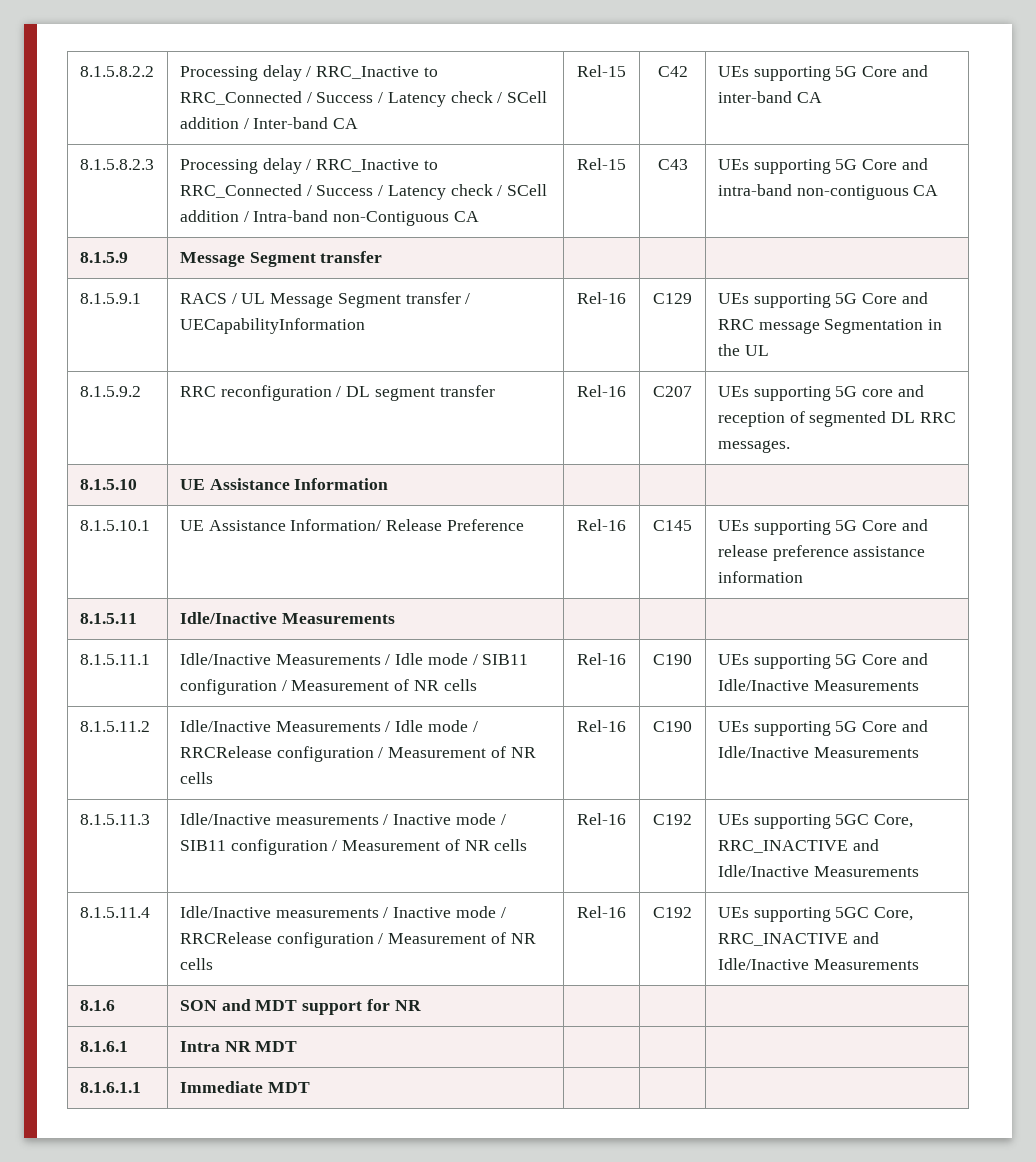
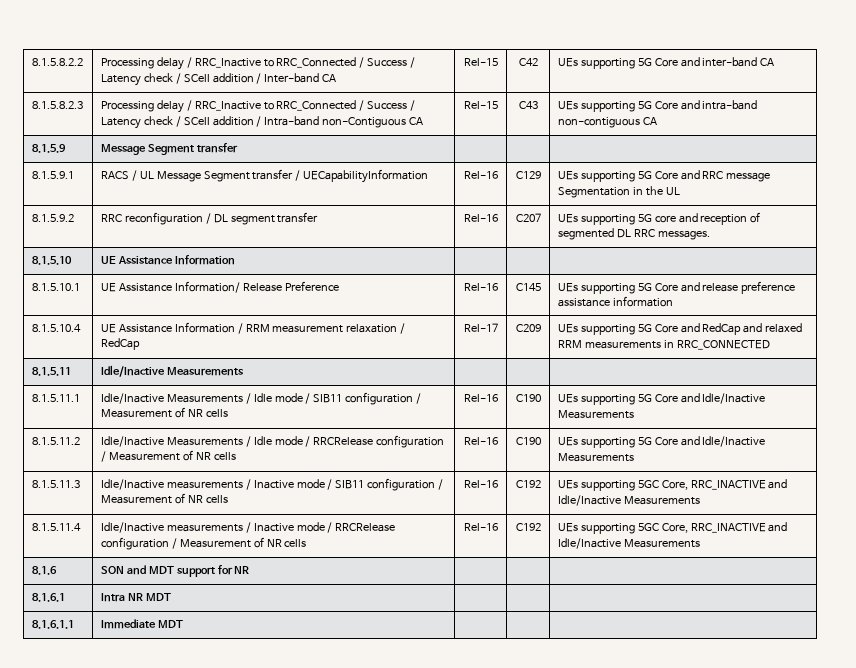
(803, 577) none -> [31,324,81,332] [100,322,406,334] [100,338,140,350] [463,323,498,332] [515,324,541,332] [557,323,803,335] [557,340,770,350] // 8.1.5.10.4 | UE Assistance Information / RRM measurement relaxation / RedCap | Rel-17 | C209 | UEs supporting 5G Core and RedCap and relaxed RRM measurements in RRC_CONNECTED

